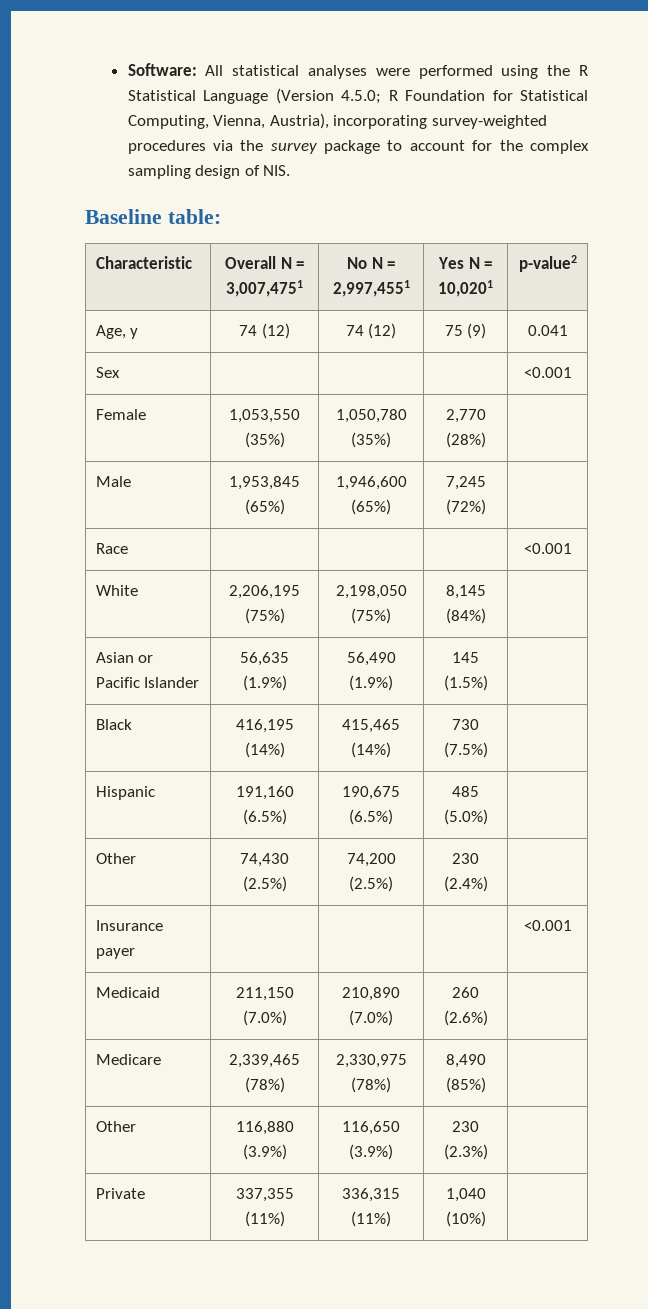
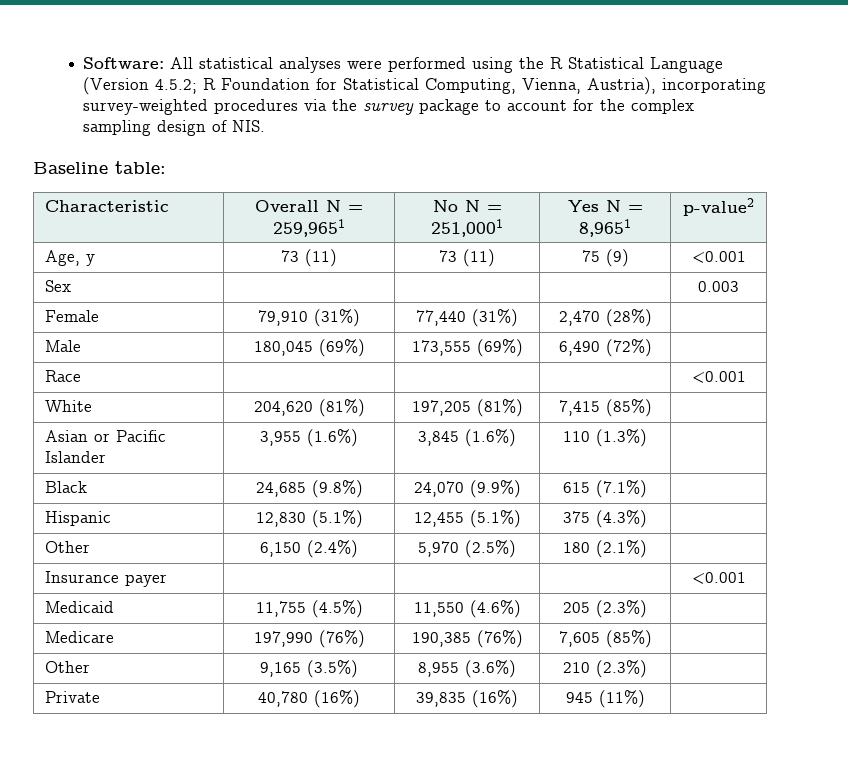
[341,90,382,104] 4.5.0; -> [155,79,198,94] 4.5.2;
[226,280,303,297] 3,007,4751 -> [273,219,345,237] 259,9651
[332,280,410,297] 2,997,4551 -> [431,219,503,237] 251,0001
[438,280,493,297] 10,0201 -> [579,219,631,237] 8,9651
[239,323,290,339] [345,323,397,339] 74 (12) | 74 (12) -> [281,249,337,267] [439,249,495,267] 73 (11) | 73 (11)
[527,325,568,336] 0.041 -> [691,251,746,263] <0.001
[523,367,572,378] <0.001 -> [698,281,739,292] 0.003
[229,409,300,423] [244,432,285,448] [335,409,407,423] [351,432,391,448] [445,409,486,423] [445,432,486,448] [95,476,131,487] [229,476,300,490] [244,499,285,515] [335,476,407,490] [351,499,391,515] [445,476,486,490] [445,499,486,515] [95,543,128,554] [523,543,572,554] [95,585,138,596] [229,585,300,599] [244,608,285,624] [335,585,407,599] [351,608,391,624] [445,585,486,599] [445,608,486,624] [95,652,154,663] [95,677,200,688] [240,652,289,666] [242,675,287,691] [346,652,396,666] [349,675,393,691] [452,652,479,663] [443,675,488,691] [95,719,132,730] [235,719,294,733] [244,742,285,758] [342,719,400,733] [351,742,391,758] [452,719,479,730] [443,742,488,758] [95,786,155,800] [235,786,294,800] [242,809,287,825] [342,786,400,800] [349,809,393,825] [452,786,479,797] [443,809,488,825] [95,853,136,864] [240,853,289,867] [242,876,287,892] [346,853,396,867] [349,876,393,892] [452,853,479,864] [443,876,488,892] [95,920,163,931] [95,948,135,959] [523,920,572,931] [95,987,160,998] [235,987,294,1001] [242,1010,287,1026] [342,987,400,1001] [349,1010,393,1026] [452,987,479,998] [443,1010,488,1026] [95,1054,161,1065] [229,1054,300,1068] [244,1077,285,1093] [335,1054,407,1068] [351,1077,391,1093] [445,1054,486,1068] [445,1077,486,1093] [95,1121,136,1132] [235,1121,294,1135] [242,1144,287,1160] [342,1121,400,1135] [349,1144,393,1160] [452,1121,479,1132] [443,1144,488,1160] [95,1188,145,1199] [235,1188,294,1202] [244,1211,285,1227] [342,1188,400,1202] [351,1211,391,1227] [445,1188,486,1202] [445,1211,486,1227] 1,053,550 (35%) | 1,050,780 (35%) | 2,770 (28%) | // Male | 1,953,845 (65%) | 1,946,600 (65%) | 7,245 (72%) | // Race | | | | <0.001 // White | 2,206,195 (75%) | 2,198,050 (75%) | 8,145 (84%) | // Asian or Pacific Islander | 56,635 (1.9%) | 56,490 (1.9%) | 145 (1.5%) | // Black | 416,195 (14%) | 415,465 (14%) | 730 (7.5%) | // Hispanic | 191,160 (6.5%) | 190,675 (6.5%) | 485 (5.0%) | // Other | 74,430 (2.5%) | 74,200 (2.5%) | 230 (2.4%) | // Insurance payer | | | | <0.001 // Medicaid | 211,150 (7.0%) | 210,890 (7.0%) | 260 (2.6%) | // Medicare | 2,339,465 (78%) | 2,330,975 (78%) | 8,490 (85%) | // Other | 116,880 (3.9%) | 116,650 (3.9%) | 230 (2.3%) | // Private | 337,355 (11%) | 336,315 (11%) | 1,040 (10%) -> [258,309,360,327] [416,309,518,327] [558,309,652,327] [44,340,81,352] [253,339,365,357] [411,339,523,357] [558,339,652,357] [44,370,81,382] [691,371,746,383] [44,400,92,412] [253,399,365,417] [411,399,523,417] [558,399,652,417] [44,430,166,442] [44,451,106,463] [260,429,358,447] [418,429,516,447] [563,429,647,447] [44,481,87,493] [255,480,363,498] [413,480,521,498] [563,480,647,498] [44,511,111,526] [255,510,363,528] [413,510,521,528] [563,510,647,528] [44,541,90,553] [260,540,358,558] [418,540,516,558] [563,540,647,558] [44,571,167,587] [691,572,746,584] [44,601,114,613] [255,600,363,618] [413,600,521,618] [563,600,647,618] [44,631,114,643] [253,630,365,648] [411,630,523,648] [558,630,652,648] [44,661,90,673] [260,660,358,678] [418,660,516,678] [563,660,647,678] [44,691,100,703] [258,690,360,708] [416,690,518,708] [565,690,645,708] 79,910 (31%) | 77,440 (31%) | 2,470 (28%) | // Male | 180,045 (69%) | 173,555 (69%) | 6,490 (72%) | // Race | | | | <0.001 // White | 204,620 (81%) | 197,205 (81%) | 7,415 (85%) | // Asian or Pacific Islander | 3,955 (1.6%) | 3,845 (1.6%) | 110 (1.3%) | // Black | 24,685 (9.8%) | 24,070 (9.9%) | 615 (7.1%) | // Hispanic | 12,830 (5.1%) | 12,455 (5.1%) | 375 (4.3%) | // Other | 6,150 (2.4%) | 5,970 (2.5%) | 180 (2.1%) | // Insurance payer | | | | <0.001 // Medicaid | 11,755 (4.5%) | 11,550 (4.6%) | 205 (2.3%) | // Medicare | 197,990 (76%) | 190,385 (76%) | 7,605 (85%) | // Other | 9,165 (3.5%) | 8,955 (3.6%) | 210 (2.3%) | // Private | 40,780 (16%) | 39,835 (16%) | 945 (11%)

